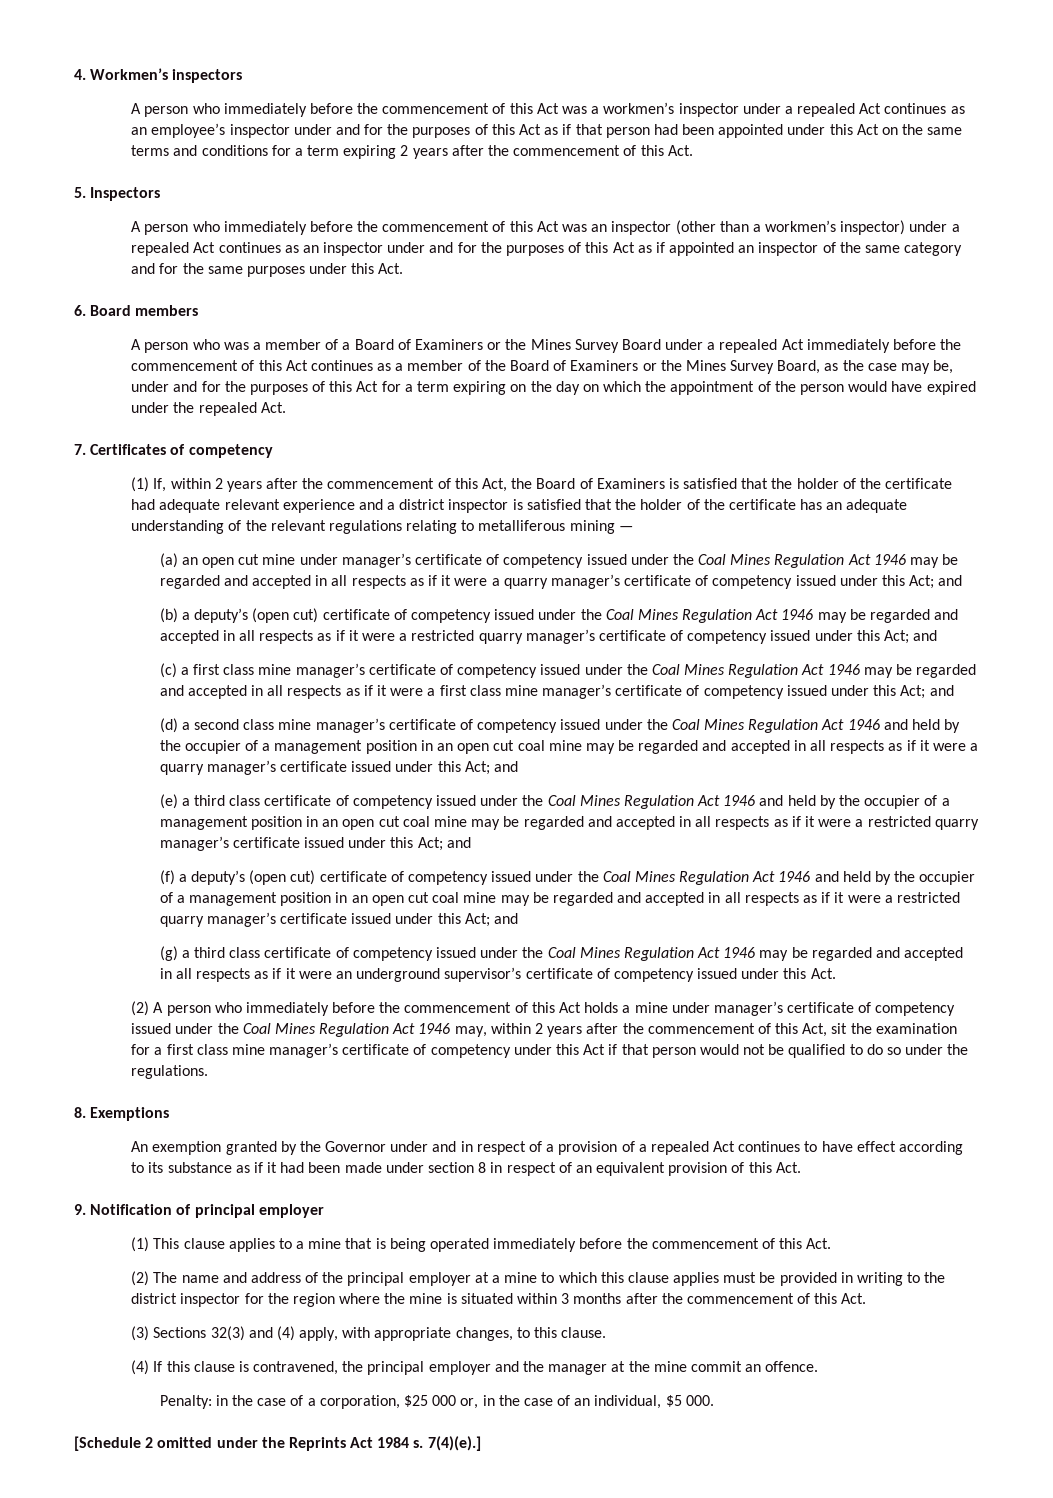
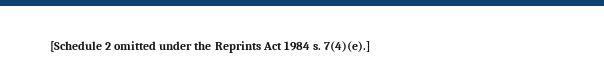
[74,68,243,83] [131,102,965,117] [131,123,963,138] [131,145,693,159] [74,187,161,201] [131,220,960,235] [131,242,963,256] [131,263,404,277] [74,305,199,316] [131,339,962,353] [131,360,954,374] [131,381,976,395] [131,402,286,416] [74,444,273,458] [131,477,953,492] [131,499,908,513] [131,520,633,534] [159,553,959,568] [159,574,963,589] [159,608,959,623] [159,629,938,644] [159,663,977,678] [159,684,954,699] [159,718,961,733] [159,740,979,754] [159,760,519,775] [159,794,950,809] [159,816,979,830] [159,836,471,851] [159,870,976,885] [159,892,960,906] [159,912,519,927] [159,946,964,961] [159,967,836,982] [131,1001,956,1016] [131,1023,957,1037] [131,1043,969,1058] [131,1065,209,1079] [74,1107,170,1121] [131,1141,964,1155] [131,1162,801,1176] [74,1204,324,1218] [131,1237,832,1252] [131,1271,946,1286] [131,1293,867,1307] [131,1326,607,1341] [131,1360,819,1375] [159,1395,714,1409] 4. Workmen’s inspectors // A person who immediately before the commencement of this Act was a workmen’s inspector under a repealed Act continues as an employee’s inspector under and for the purposes of this Act as if that person had been appointed under this Act on the same terms and conditions for a term expiring 2 years after the commencement of this Act. // 5. Inspectors // A person who immediately before the commencement of this Act was an inspector (other than a workmen’s inspector) under a repealed Act continues as an inspector under and for the purposes of this Act as if appointed an inspector of the same category and for the same purposes under this Act. // 6. Board members // A person who was a member of a Board of Examiners or the Mines Survey Board under a repealed Act immediately before the commencement of this Act continues as a member of the Board of Examiners or the Mines Survey Board, as the case may be, under and for the purposes of this Act for a term expiring on the day on which the appointment of the person would have expired under the repealed Act. // 7. Certificates of competency // (1) If, within 2 years after the commencement of this Act, the Board of Examiners is satisfied that the holder of the certificate had adequate relevant experience and a district inspector is satisfied that the holder of the certificate has an adequate understanding of the relevant regulations relating to metalliferous mining — // (a) an open cut mine under manager’s certificate of competency issued under the Coal Mines Regulation Act 1946 may be regarded and accepted in all respects as if it were a quarry manager’s certificate of competency issued under this Act; and // (b) a deputy’s (open cut) certificate of competency issued under the Coal Mines Regulation Act 1946 may be regarded and accepted in all respects as if it were a restricted quarry manager’s certificate of competency issued under this Act; and // (c) a first class mine manager’s certificate of competency issued under the Coal Mines Regulation Act 1946 may be regarded and accepted in all respects as if it were a first class mine manager’s certificate of competency issued under this Act; and // (d) a second class mine manager’s certificate of competency issued under the Coal Mines Regulation Act 1946 and held by the occupier of a management position in an open cut coal mine may be regarded and accepted in all respects as if it were a quarry manager’s certificate issued under this Act; and // (e) a third class certificate of competency issued under the Coal Mines Regulation Act 1946 and held by the occupier of a management position in an open cut coal mine may be regarded and accepted in all respects as if it were a restricted quarry manager’s certificate issued under this Act; and // (f) a deputy’s (open cut) certificate of competency issued under the Coal Mines Regulation Act 1946 and held by the occupier of a management position in an open cut coal mine may be regarded and accepted in all respects as if it were a restricted quarry manager’s certificate issued under this Act; and // (g) a third class certificate of competency issued under the Coal Mines Regulation Act 1946 may be regarded and accepted in all respects as if it were an underground supervisor’s certificate of competency issued under this Act. // (2) A person who immediately before the commencement of this Act holds a mine under manager’s certificate of competency issued under the Coal Mines Regulation Act 1946 may, within 2 years after the commencement of this Act, sit the examination for a first class mine manager’s certificate of competency under this Act if that person would not be qualified to do so under the regulations. // 8. Exemptions // An exemption granted by the Governor under and in respect of a provision of a repealed Act continues to have effect according to its substance as if it had been made under section 8 in respect of an equivalent provision of this Act. // 9. Notification of principal employer // (1) This clause applies to a mine that is being operated immediately before the commencement of this Act. // (2) The name and address of the principal employer at a mine to which this clause applies must be provided in writing to the district inspector for the region where the mine is situated within 3 months after the commencement of this Act. // (3) Sections 32(3) and (4) apply, with appropriate changes, to this clause. // (4) If this clause is contravened, the principal employer and the manager at the mine commit an offence. // Penalty: in the case of a corporation, $25 000 or, in the case of an individual, $5 000. // -> (50, 46) none

